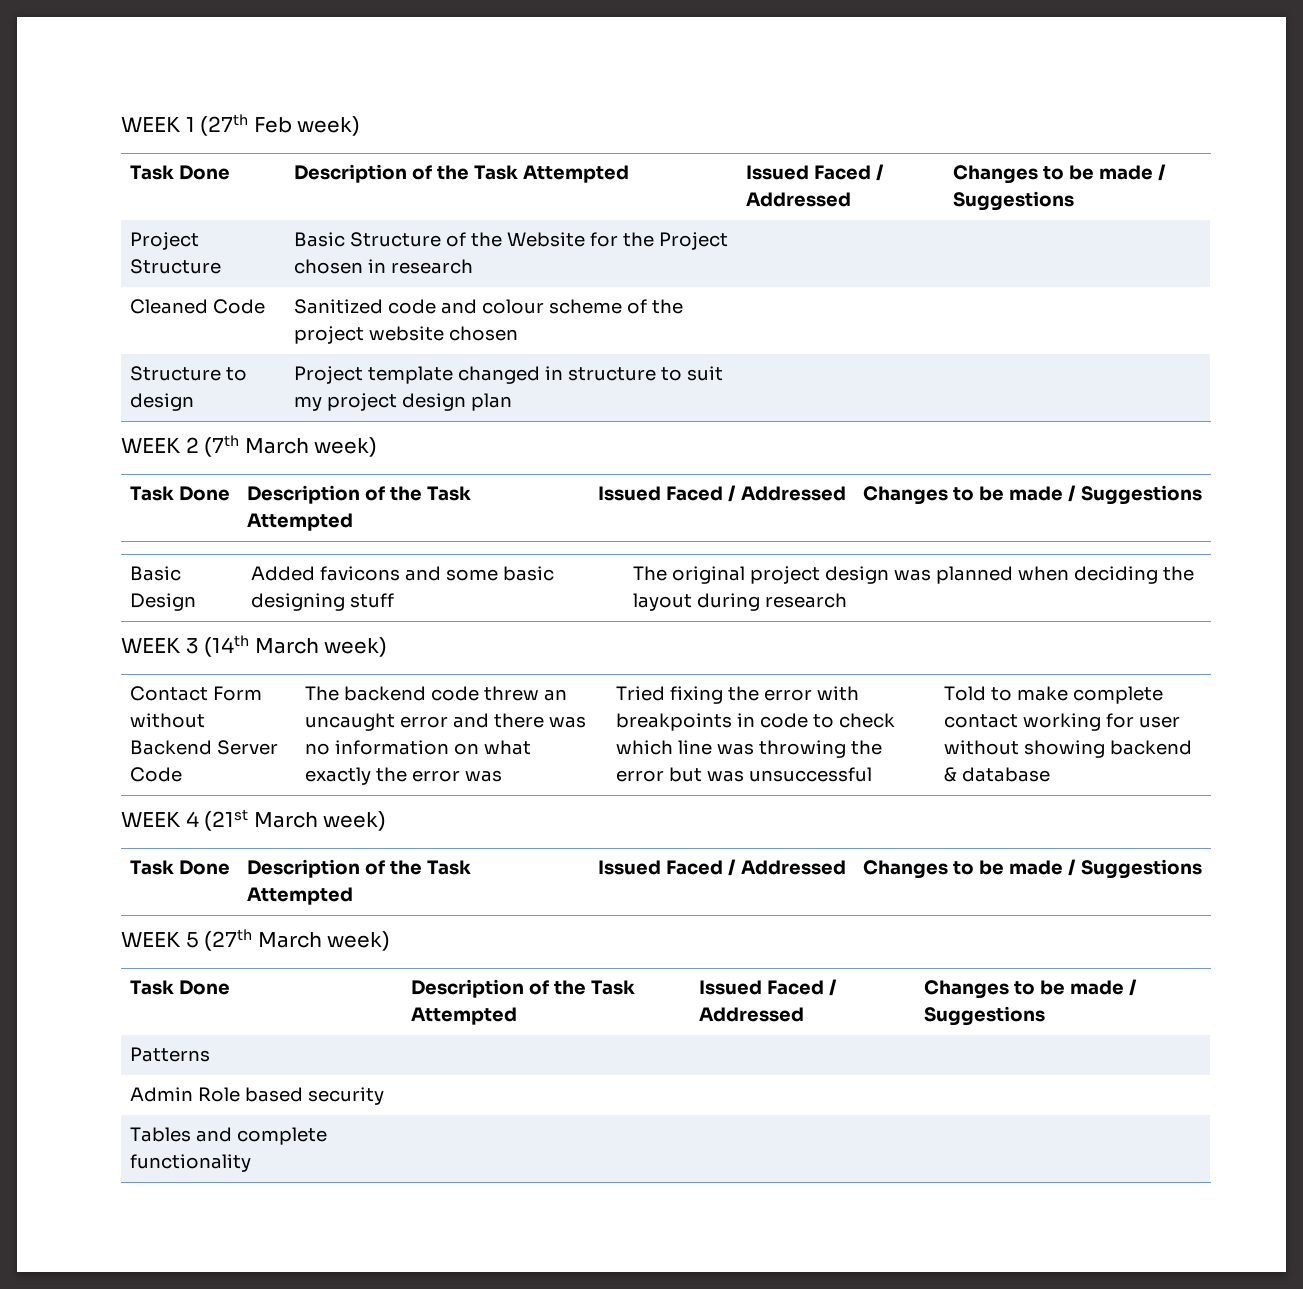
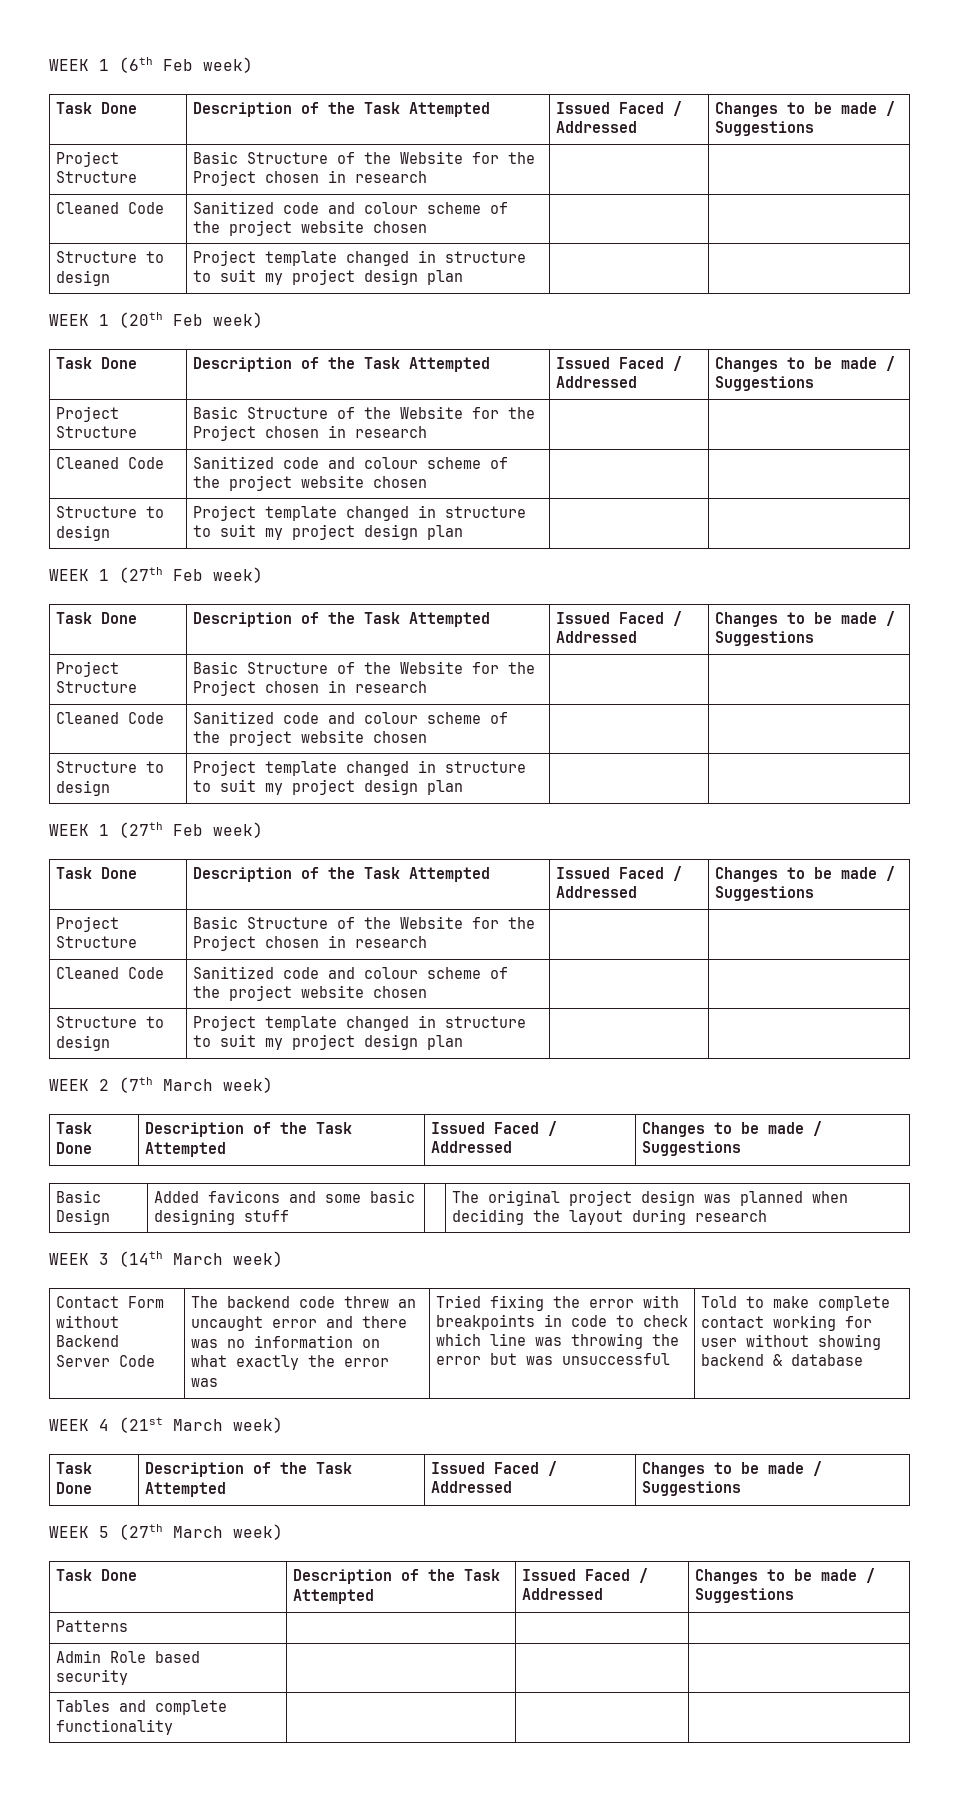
[121,117,195,132] WEEK 1 -> [49,57,253,73] [55,102,137,114] [192,102,490,117] [555,101,682,116] [555,121,637,133] [714,101,895,117] [714,121,814,136] [55,151,119,167] [55,171,137,183] [192,151,535,164] [192,170,427,186] [55,202,164,214] [192,201,508,214] [192,220,427,236] [55,251,164,263] [55,270,110,286] [192,250,526,266] [192,269,463,285] [49,312,263,328] [55,357,137,369] [192,357,490,372] [555,356,682,371] [555,376,637,388] [714,356,895,372] [714,376,814,391] [55,406,119,422] [55,426,137,438] [192,406,535,419] [192,425,427,441] [55,457,164,469] [192,456,508,469] [192,475,427,491] [55,506,164,518] [55,525,110,541] [192,505,526,521] [192,524,463,540] [49,567,263,583] [55,612,137,624] [192,612,490,627] [555,611,682,626] [555,631,637,643] [714,611,895,627] [714,631,814,646] [55,661,119,677] [55,681,137,693] [192,661,535,674] [192,680,427,696] [55,712,164,724] [192,711,508,724] [192,730,427,746] [55,761,164,773] [55,780,110,796] [192,760,526,776] [192,779,463,795] [49,824,109,836] WEEK 1 (6th Feb week) // Task Done | Description of the Task Attempted | Issued Faced / Addressed | Changes to be made / Suggestions // Project Structure | Basic Structure of the Website for the Project chosen in research | | // Cleaned Code | Sanitized code and colour scheme of the project website chosen | | // Structure to design | Project template changed in structure to suit my project design plan | | // WEEK 1 (20th Feb week) // Task Done | Description of the Task Attempted | Issued Faced / Addressed | Changes to be made / Suggestions // Project Structure | Basic Structure of the Website for the Project chosen in research | | // Cleaned Code | Sanitized code and colour scheme of the project website chosen | | // Structure to design | Project template changed in structure to suit my project design plan | | // WEEK 1 (27th Feb week) // Task Done | Description of the Task Attempted | Issued Faced / Addressed | Changes to be made / Suggestions // Project Structure | Basic Structure of the Website for the Project chosen in research | | // Cleaned Code | Sanitized code and colour scheme of the project website chosen | | // Structure to design | Project template changed in structure to suit my project design plan | | // WEEK 1

